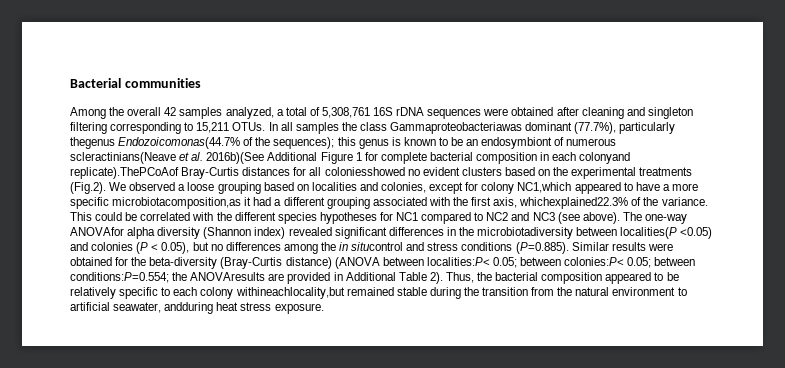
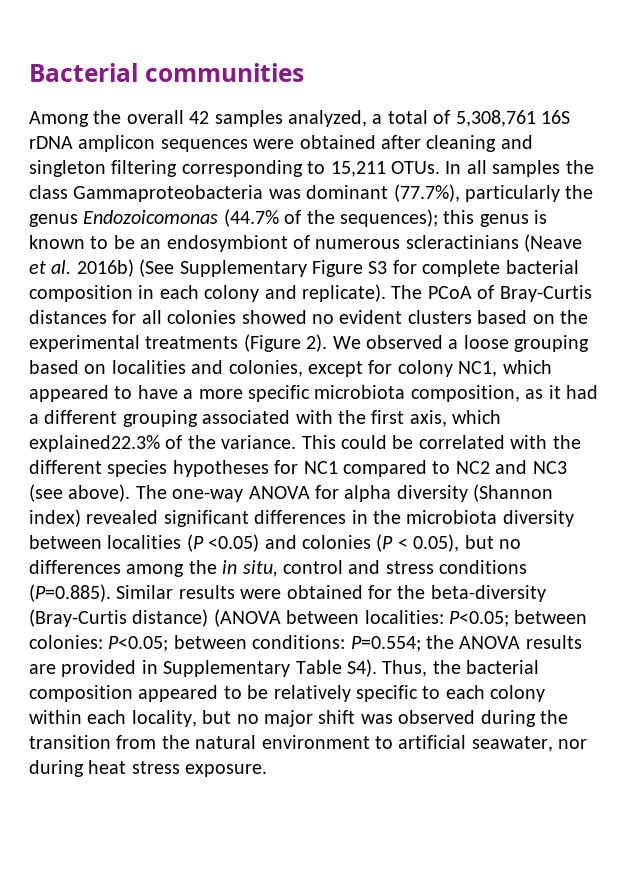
(425, 111) none -> [78,135,156,152] amplicon
[390,122,523,134] Gammaproteobacteriawas -> [73,185,301,202] Gammaproteobacteria was
[70,137,241,149] thegenus Endozoicomonas(44.7% -> [565,185,594,199] [29,209,279,227] the genus Endozoicomonas (44.7%
[70,152,362,164] scleractinians(Neave et al. 2016b)(See Additional Figure 1 -> [405,234,583,252] [29,259,388,277] scleractinians (Neave et al. 2016b) (See Supplementary Figure S3
[579,152,631,164] [70,167,179,179] colonyand replicate).ThePCoAof -> [204,284,495,302] colony and replicate). The PCoA of
[324,167,405,176] coloniesshowed -> [167,310,307,324] colonies showed
[70,182,106,194] (Fig.2). -> [243,334,328,352] (Figure 2).
[517,182,572,193] NC1,which -> [458,360,552,377] NC1, which
[112,197,242,209] microbiotacomposition,as -> [314,385,544,402] microbiota composition, as
[519,197,629,209] whichexplained22.3% -> [452,410,502,424] [29,435,160,452] which explained22.3%
[70,227,124,236] ANOVAfor -> [248,485,339,499] ANOVA for
[477,227,678,239] microbiotadiversity between localities(P -> [406,510,574,527] [29,534,204,552] microbiota diversity between localities (P
[351,242,404,251] situcontrol -> [242,560,343,577] situ, control
[426,257,696,268] [70,272,443,284] localities:P< 0.05; between colonies:P< 0.05; between conditions:P=0.554; the ANOVAresults are provided in Additional Table 2). -> [364,610,588,627] [29,635,582,652] [29,659,377,677] localities: P<0.05; between colonies: P<0.05; between conditions: P=0.554; the ANOVA results are provided in Supplementary Table S4).
[235,287,427,299] withineachlocality,but remained stable -> [29,710,476,727] within each locality, but no major shift was observed
[164,302,214,314] andduring -> [558,739,588,749] [29,760,84,777] nor during

